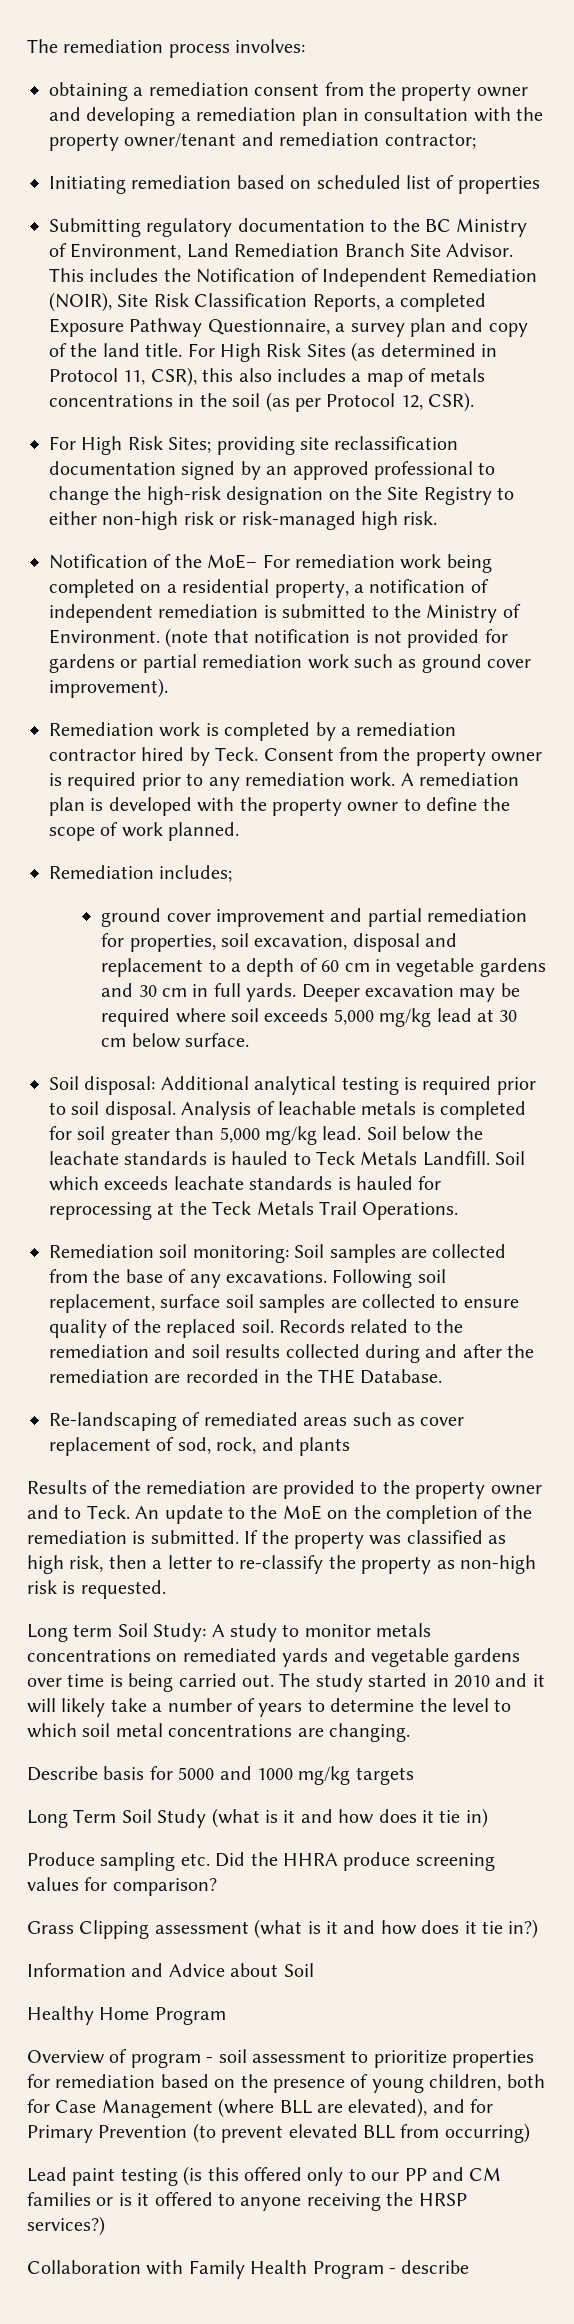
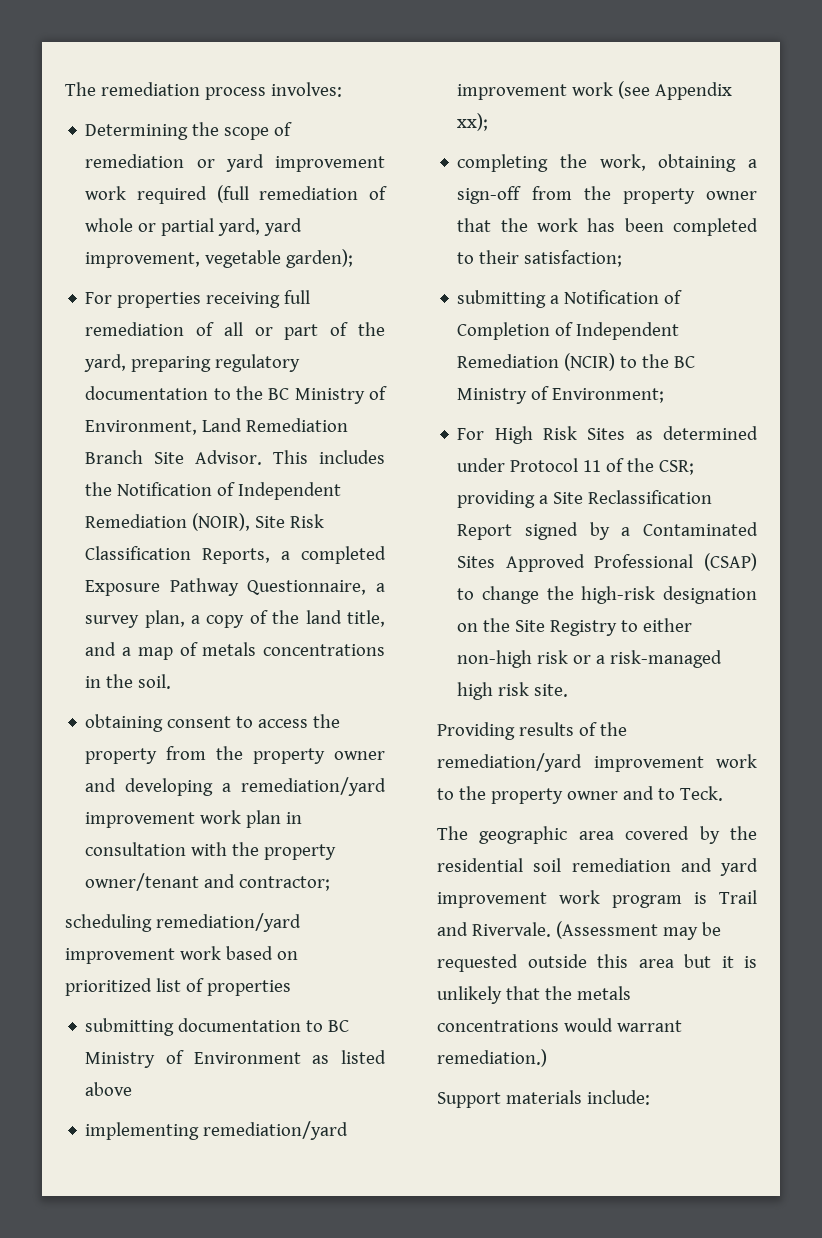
[49,82,528,101] [49,107,544,126] [49,132,476,151] [49,175,540,194] [49,218,141,237] obtaining a remediation consent from the property owner and developing a remediation plan in consultation with the property owner/tenant and remediation contractor; // Initiating remediation based on scheduled list of properties // Submitting -> [85,122,293,140] [85,154,385,172] [85,185,387,204] [85,218,303,236] [85,249,354,268] [85,290,311,308] [85,322,385,340] [84,354,212,372] Determining the scope of remediation or yard improvement work required (full remediation of whole or partial yard, yard improvement, vegetable garden); // For properties receiving full remediation of all or part of the yard, preparing
[409,318,484,337] plan and -> [144,610,201,628] plan, a
[145,342,497,362] [49,367,346,387] title. For High Risk Sites (as determined in Protocol 11, CSR), this also includes -> [347,610,386,627] [85,642,117,656] title, and
[232,392,475,412] [49,436,459,455] [49,461,473,480] soil (as per Protocol 12, CSR). // For High Risk Sites; providing site reclassification documentation signed by an approved professional -> [138,674,172,689] [85,714,341,732] [85,746,385,764] [85,777,386,796] [85,810,303,828] [85,842,337,860] [85,873,331,891] [65,913,301,932] [65,946,298,964] [65,978,291,996] [85,1018,350,1036] [85,1050,386,1068] [85,1082,133,1096] [85,1121,349,1140] [457,81,733,100] [457,113,489,131] [457,154,757,172] [457,186,757,204] [457,218,758,236] [457,250,623,267] [457,290,683,308] [457,322,680,340] [457,353,696,371] [457,386,665,404] [457,426,758,444] [457,458,695,475] [457,490,713,508] [457,522,758,540] [457,553,757,572] soil. // obtaining consent to access the property from the property owner and developing a remediation/yard improvement work plan in consultation with the property owner/tenant and contractor; // scheduling remediation/yard improvement work based on prioritized list of properties // submitting documentation to BC Ministry of Environment as listed above // implementing remediation/yard improvement work (see Appendix xx); // completing the work, obtaining a sign-off from the property owner that the work has been completed to their satisfaction; // submitting a Notification of Completion of Independent Remediation (NCIR) to the BC Ministry of Environment; // For High Risk Sites as determined under Protocol 11 of the CSR; providing a Site Reclassification Report signed by a Contaminated Sites Approved Professional (CSAP)
(237, 520) none -> [596,655,606,664] a
[403,511,438,525] [49,554,492,573] [49,579,489,598] [49,604,521,623] [49,628,508,648] [49,654,532,673] [49,678,168,698] [49,722,457,741] [49,747,543,766] [49,772,520,791] [49,797,510,816] [49,822,240,841] [49,865,233,882] [101,908,528,927] [101,933,458,952] [101,958,546,977] [101,983,520,1002] [101,1008,518,1027] [101,1033,250,1048] [49,1076,536,1095] [49,1101,527,1120] [49,1126,483,1145] [49,1151,526,1166] [49,1176,442,1191] [49,1201,459,1220] [49,1244,507,1263] [49,1269,446,1288] [49,1294,519,1313] [49,1319,464,1338] [49,1344,535,1363] [49,1369,443,1384] [49,1412,465,1431] [49,1437,350,1456] [27,1480,355,1499] risk. // Notification of the MoE– For remediation work being completed on a residential property, a notification of independent remediation is submitted to the Ministry of Environment. (note that notification is not provided for gardens or partial remediation work such as ground cover improvement). // Remediation work is completed by a remediation contractor hired by Teck. Consent from the property owner is required prior to any remediation work. A remediation plan is developed with the property owner to define the scope of work planned. // Remediation includes; // ground cover improvement and partial remediation for properties, soil excavation, disposal and replacement to a depth of 60 cm in vegetable gardens and 30 cm in full yards. Deeper excavation may be required where soil exceeds 5,000 mg/kg lead at 30 cm below surface. // Soil disposal: Additional analytical testing is required prior to soil disposal. Analysis of leachable metals is completed for soil greater than 5,000 mg/kg lead. Soil below the leachate standards is hauled to Teck Metals Landfill. Soil which exceeds leachate standards is hauled for reprocessing at the Teck Metals Trail Operations. // Remediation soil monitoring: Soil samples are collected from the base of any excavations. Following soil replacement, surface soil samples are collected to ensure quality of the replaced soil. Records related to the remediation and soil results collected during and after the remediation are recorded in the THE Database. // Re-landscaping of remediated areas such as cover replacement of sod, rock, and plants // Results of the remediation are provided -> [498,682,569,697] [437,722,627,740] [437,753,757,772] risk site. // Providing results of the remediation/yard improvement work
[135,1505,532,1524] [27,1530,507,1549] [27,1555,536,1574] [27,1580,166,1599] [27,1623,432,1642] [27,1648,521,1667] [27,1673,545,1692] [27,1698,512,1717] [27,1723,410,1742] [27,1766,414,1785] [27,1808,488,1828] [27,1852,495,1871] [27,1877,217,1896] [27,1919,539,1939] [27,1963,314,1977] [27,2006,226,2025] [27,2049,535,2068] [27,2074,545,2093] [27,2098,494,2118] [27,2123,530,2143] [27,2166,502,2186] [27,2192,467,2211] [27,2216,105,2236] [27,2260,470,2279] An update to the MoE on the completion of the remediation is submitted. If the property was classified as high risk, then a letter to re-classify the property as non-high risk is requested. // Long term Soil Study: A study to monitor metals concentrations on remediated yards and vegetable gardens over time is being carried out. The study started in 2010 and it will likely take a number of years to determine the level to which soil metal concentrations are changing. // Describe basis for 5000 and 1000 mg/kg targets // Long Term Soil Study (what is it and how does it tie in) // Produce sampling etc. Did the HHRA produce screening values for comparison? // Grass Clipping assessment (what is it and how does it tie in?) // Information and Advice about Soil // Healthy Home Program // Overview of program - soil assessment to prioritize properties for remediation based on the presence of young children, both for Case Management (where BLL are elevated), and for Primary Prevention (to prevent elevated BLL from occurring) // Lead paint testing (is this offered only to our PP and CM families or is it offered to anyone receiving the HRSP services?) // Collaboration with Family Health Program - describe -> [437,826,757,844] [437,858,758,876] [437,890,757,908] [437,921,721,940] [437,954,757,972] [437,986,631,1004] [437,1018,682,1032] [437,1049,547,1067] [437,1090,650,1108] // The geographic area covered by the residential soil remediation and yard improvement work program is Trail and Rivervale. (Assessment may be requested outside this area but it is unlikely that the metals concentrations would warrant remediation.) // Support materials include:

